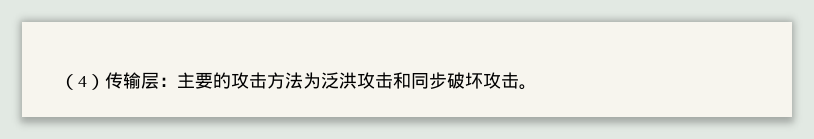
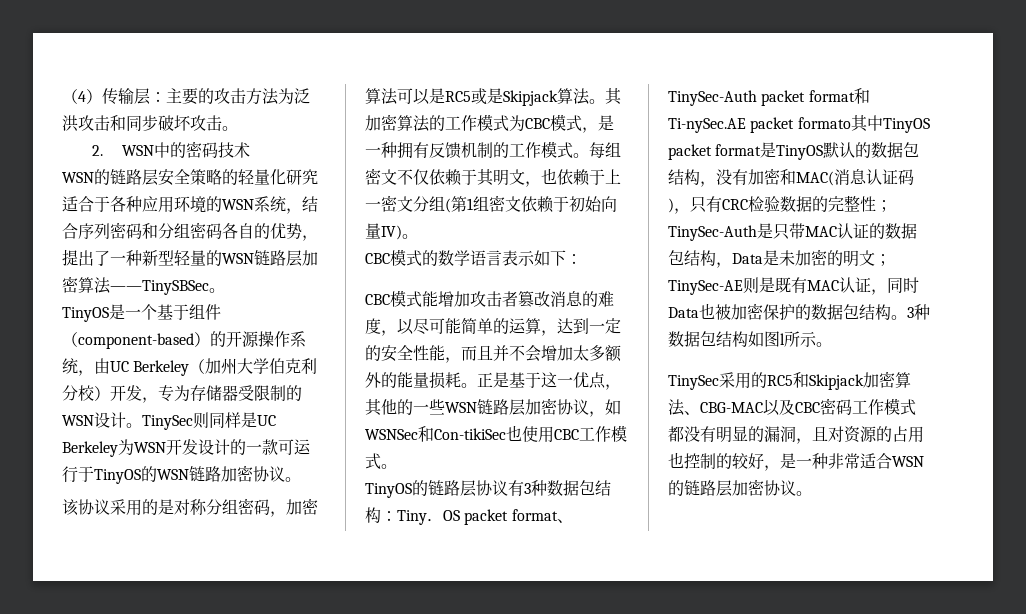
(537, 87) none -> [92,141,251,158] [62,169,318,186] [62,196,318,214] [62,222,318,241] [62,249,318,267] [62,276,225,295] [62,304,221,322] [62,331,306,349] [62,358,318,376] [62,385,302,403] [62,412,276,430] [62,439,311,457] [62,465,301,484] [62,498,318,517] [365,88,622,106] [365,114,614,133] [365,141,621,159] [365,168,621,187] [365,195,617,213] [365,223,418,240] [365,249,582,266] [365,290,614,308] [365,318,621,336] [365,345,622,363] [365,372,621,390] [365,398,621,417] [365,425,627,443] [365,453,397,469] [365,480,611,498] [365,507,573,525] [668,88,870,106] [668,115,930,133] [668,142,920,160] [668,168,914,187] [668,195,892,214] [668,223,917,241] [668,249,891,268] [668,277,919,295] [668,303,930,320] [668,331,832,347] [668,371,911,390] [668,398,916,416] [668,426,924,444] [668,452,924,471] [668,479,812,497] // 2. WSN中的密码技术 // WSN的链路层安全策略的轻量化研究适合于各种应用环境的WSN系统，结合序列密码和分组密码各自的优势，提出了一种新型轻量的WSN链路层加密算法——TinySBSec。 // TinyOS是一个基于组件（component-based）的开源操作系统，由UC Berkeley（加州大学伯克利分校）开发，专为存储器受限制的WSN设计。TinySec则同样是UC Berkeley为WSN开发设计的一款可运行于TinyOS的WSN链路加密协议。 // 该协议采用的是对称分组密码，加密算法可以是RC5或是Skipjack算法。其加密算法的工作模式为CBC模式，是一种拥有反馈机制的工作模式。每组密文不仅依赖于其明文，也依赖于上一密文分组(第1组密文依赖于初始向量IV)。 // CBC模式的数学语言表示如下： // CBC模式能增加攻击者篡改消息的难度，以尽可能简单的运算，达到一定的安全性能，而且并不会增加太多额外的能量损耗。正是基于这一优点，其他的一些WSN链路层加密协议，如WSNSec和Con-tikiSec也使用CBC工作模式。 // TinyOS的链路层协议有3种数据包结构：Tiny．OS packet format、TinySec-Auth packet format和Ti-nySec.AE packet formato其中TinyOS packet format是TinyOS默认的数据包结构，没有加密和MAC(消息认证码)，只有CRC检验数据的完整性；TinySec-Auth是只带MAC认证的数据包结构，Data是未加密的明文；TinySec-AE则是既有MAC认证，同时Data也被加密保护的数据包结构。3种数据包结构如图l所示。 // TinySec采用的RC5和Skipjack加密算法、CBG-MAC以及CBC密码工作模式都没有明显的漏洞，且对资源的占用也控制的较好，是一种非常适合WSN的链路层加密协议。

